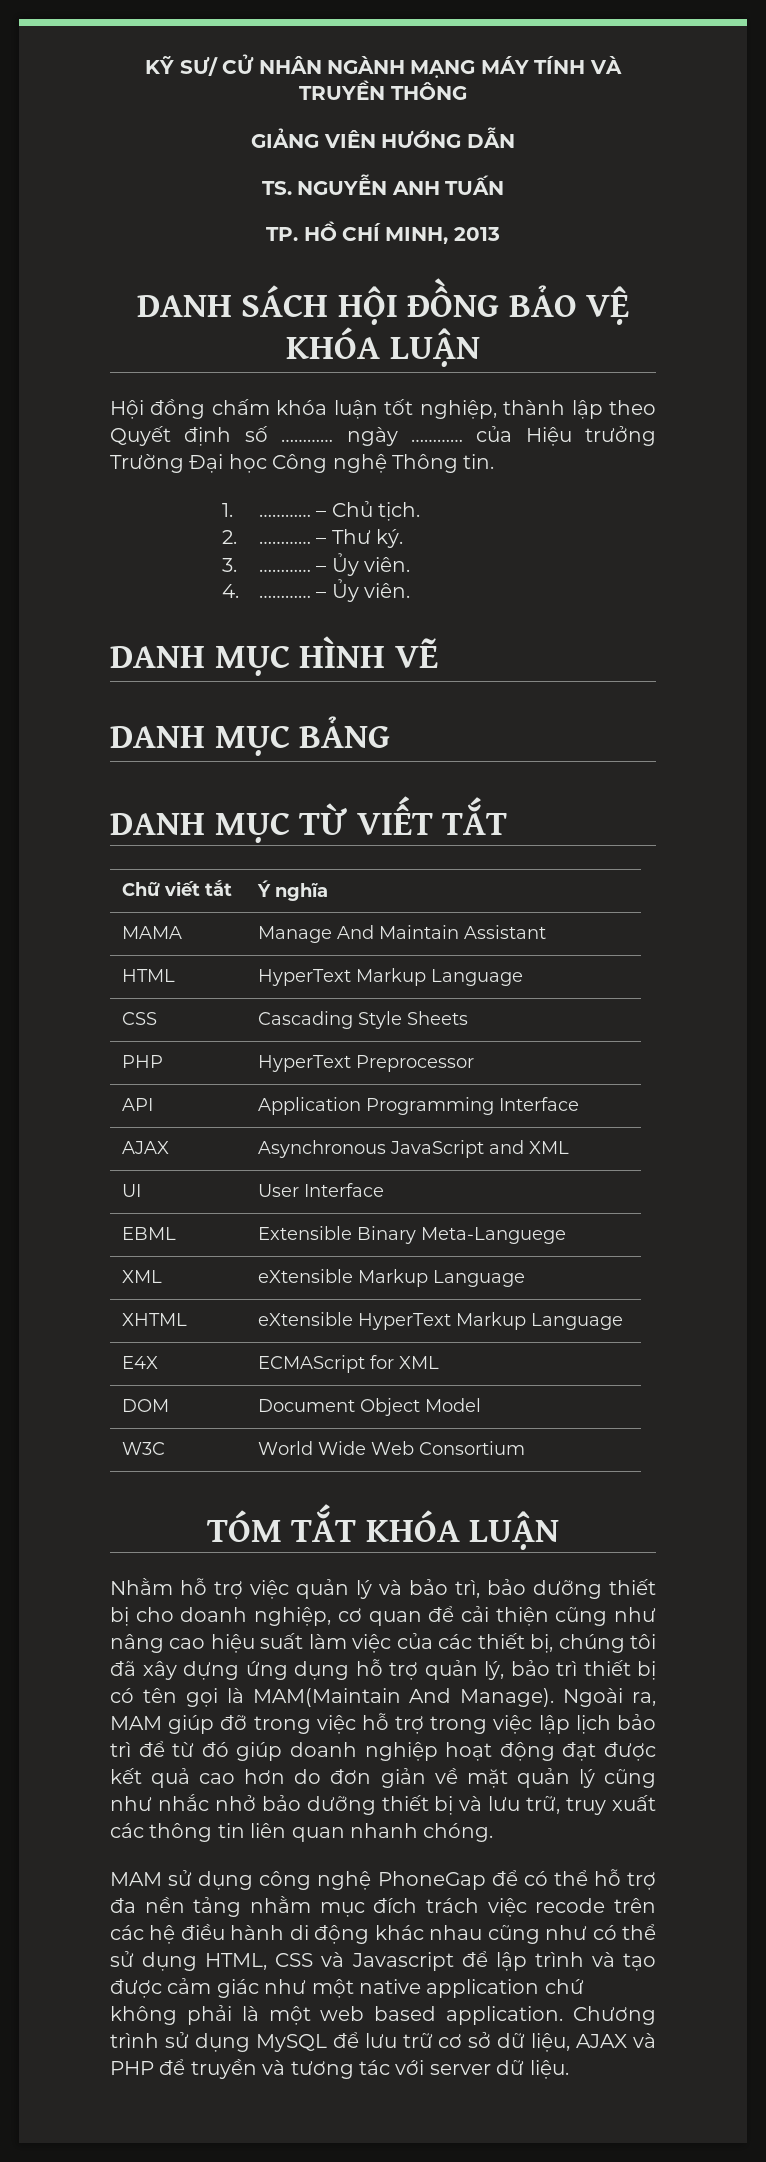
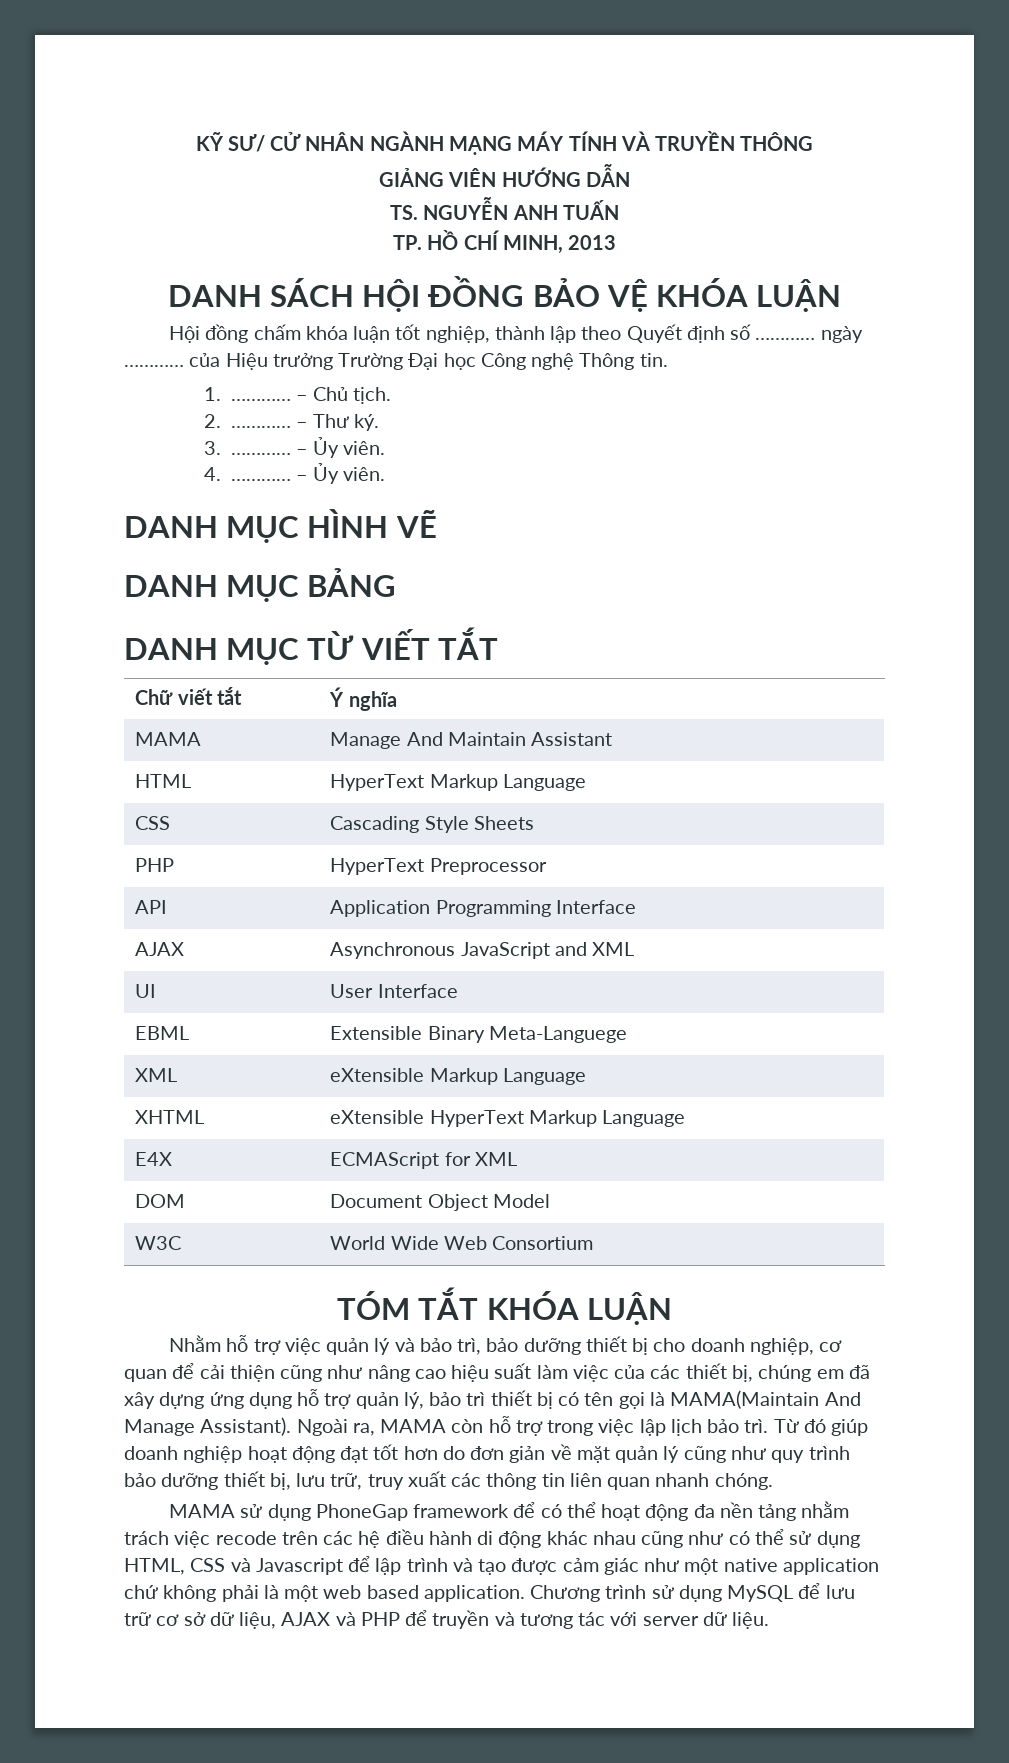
[630,1634,656,1649] tôi -> [816,1369,844,1379] em
[252,1688,656,1707] [110,1715,356,1734] MAM(Maintain And Manage). Ngoài ra, MAM giúp đỡ trong việc -> [670,1390,861,1409] [124,1417,484,1436] MAMA(Maintain And Manage Assistant). Ngoài ra, MAMA còn
[110,1741,195,1757] trì để từ -> [744,1419,799,1433] trì. Từ
[604,1742,656,1761] [110,1768,236,1788] được kết quả cao -> [373,1444,399,1460] tốt
[157,1794,483,1815] nhắc nhở bảo dưỡng thiết bị và -> [771,1446,850,1463] [124,1471,291,1490] quy trình bảo dưỡng thiết bị,
[110,1870,486,1890] MAM sử dụng công nghệ PhoneGap -> [169,1504,510,1521] MAMA sử dụng PhoneGap framework
[593,1869,657,1890] hỗ trợ -> [601,1504,689,1521] hoạt động
[319,1898,418,1917] mục đích -> (850, 1509) none

